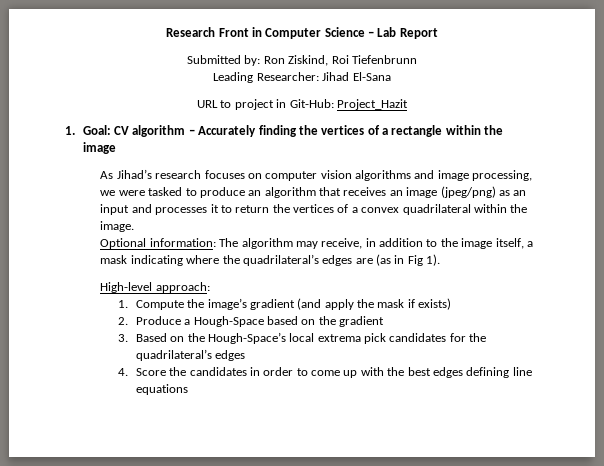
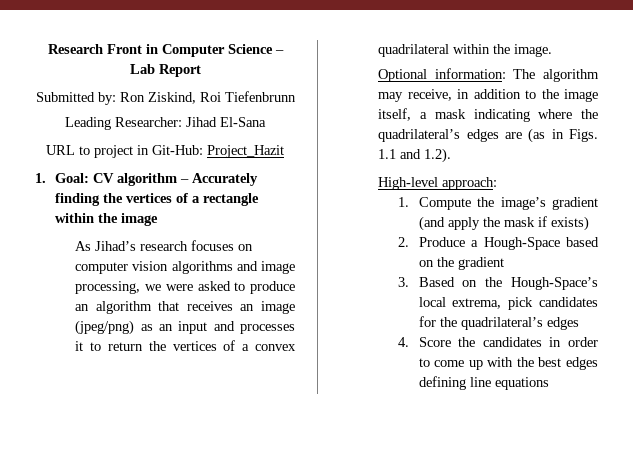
[148,187,183,196] tasked -> [197,281,231,291] asked
[407,254,441,266] Fig 1). -> [569,129,598,142] [378,148,452,163] Figs. 1.1 and 1.2).
[317,334,361,342] extrema -> [452,298,502,309] extrema,

